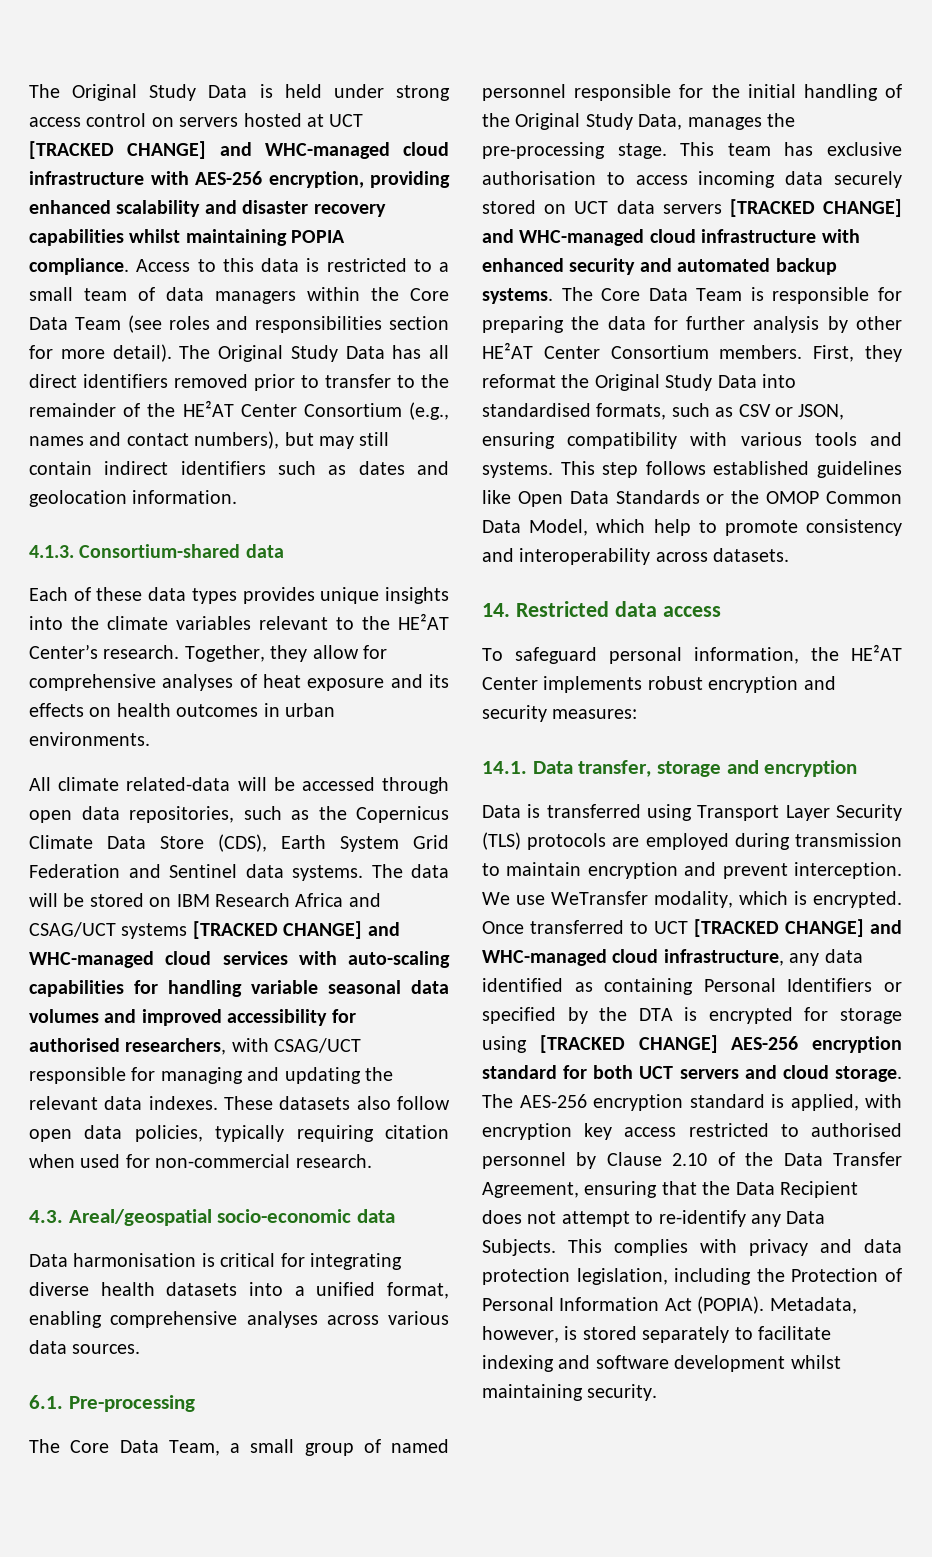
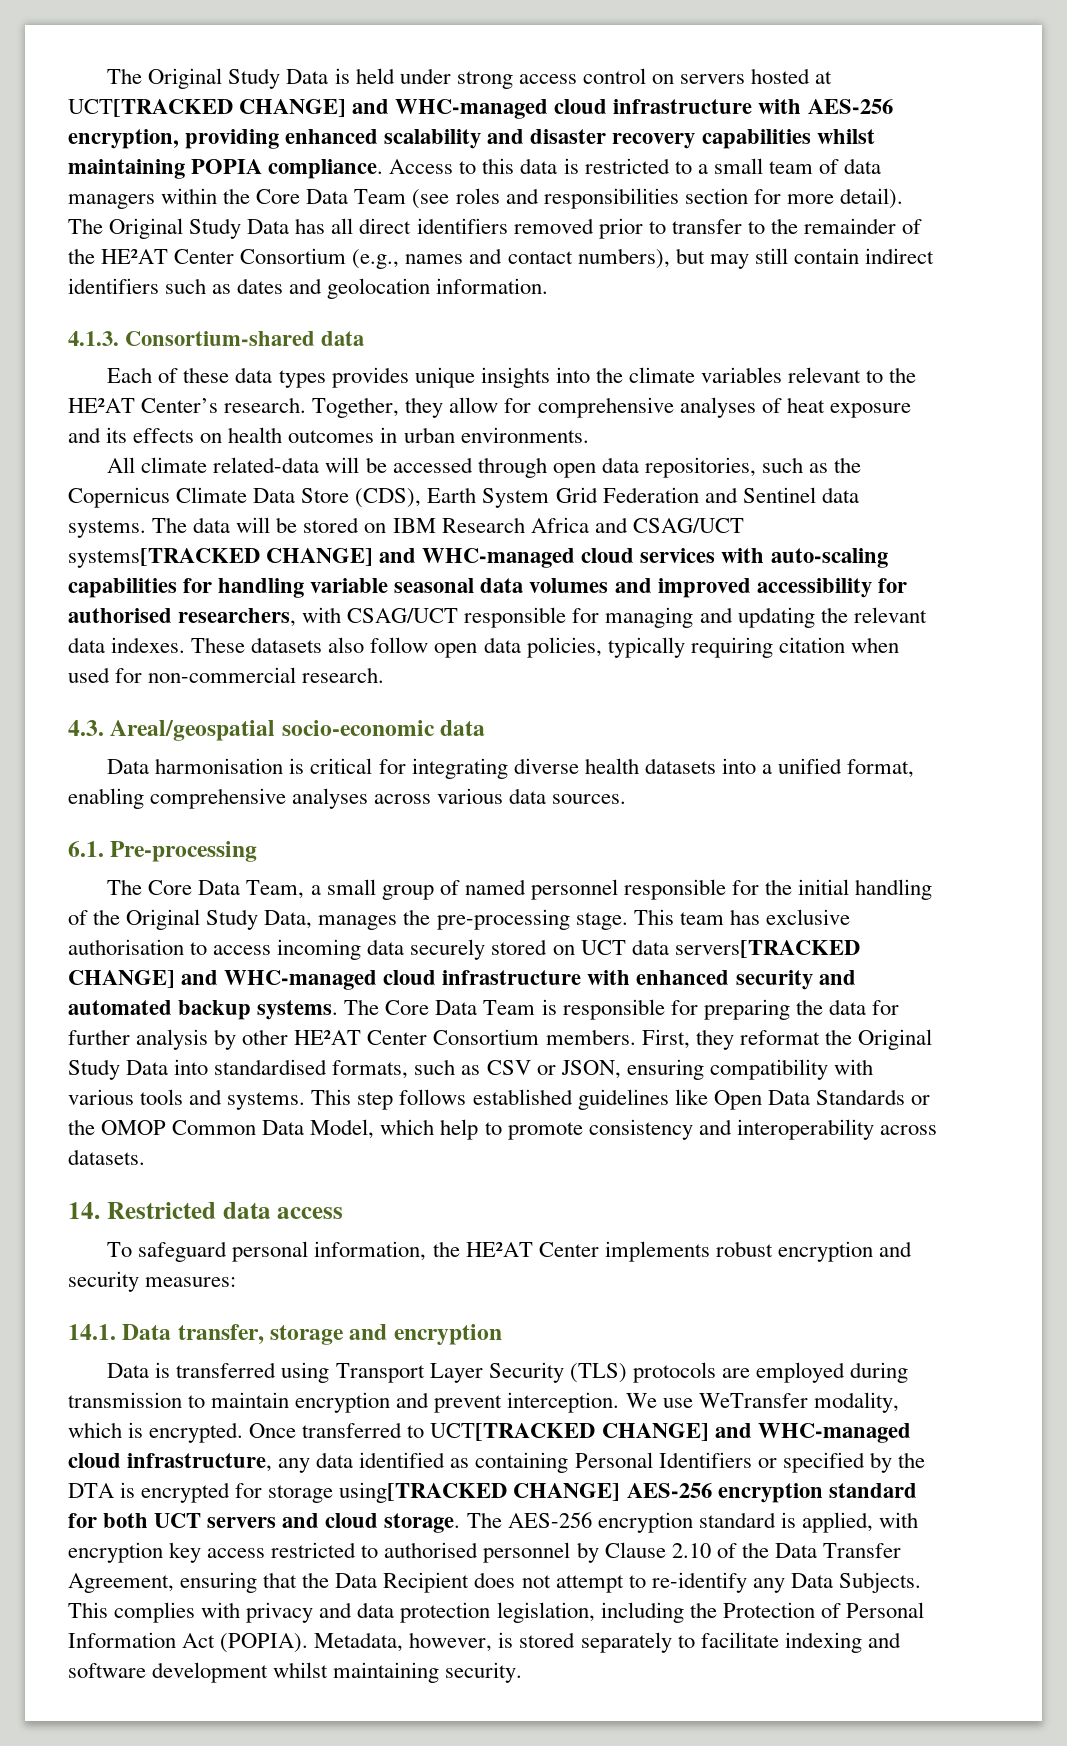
[329,114,364,127] [29,141,114,159] UCT [TRACKED -> [68,99,233,117] UCT[TRACKED
[121,921,278,939] systems [TRACKED -> [68,548,260,568] systems[TRACKED
[662,199,815,217] servers [TRACKED -> [674,940,860,958] servers[TRACKED
[654,919,779,937] UCT [TRACKED -> [430,1423,596,1441] UCT[TRACKED
[482,1035,625,1053] using [TRACKED -> [339,1482,508,1503] using[TRACKED

